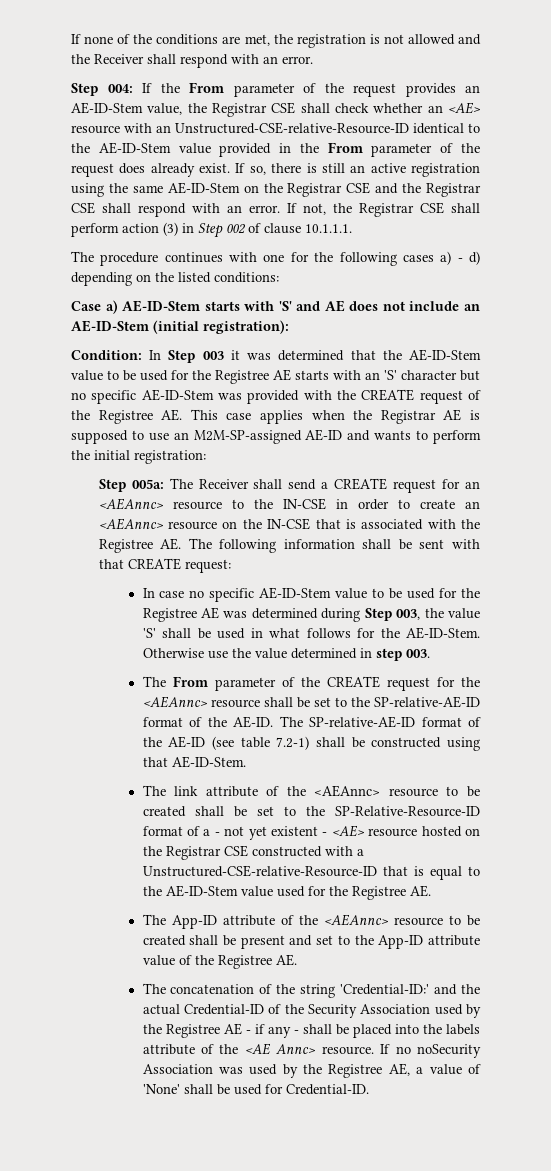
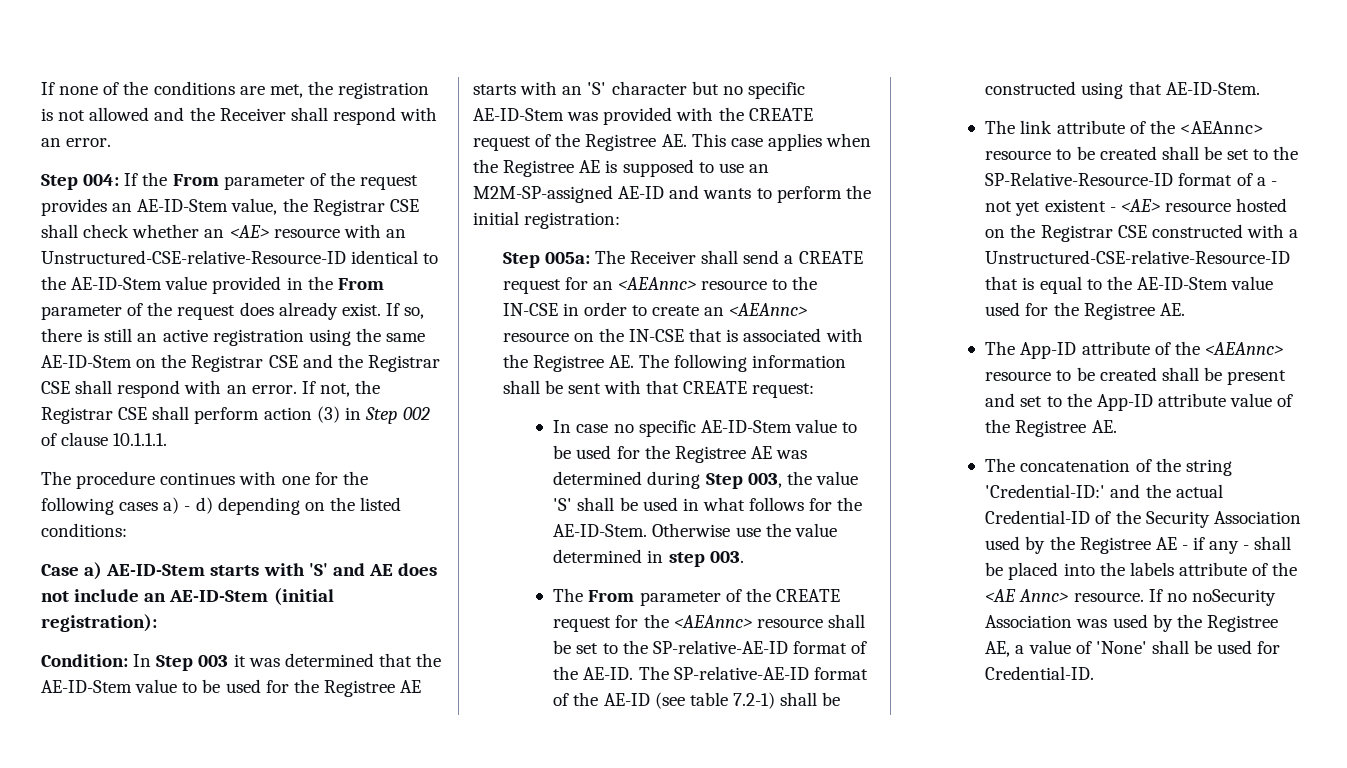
[380,410,436,424] Registrar -> [503,160,575,177] Registree

